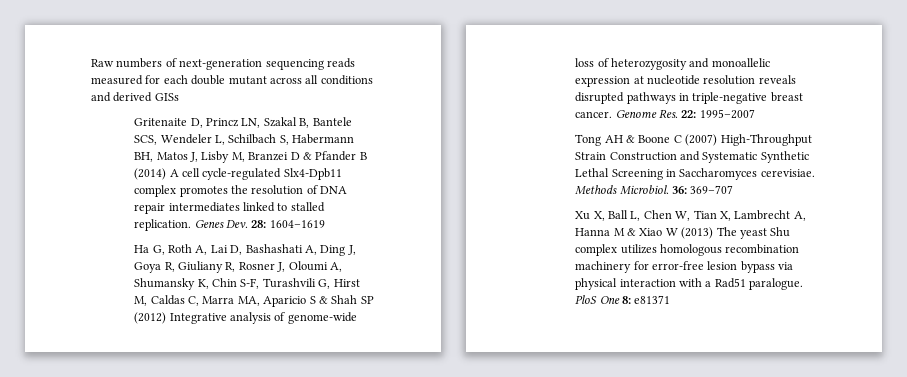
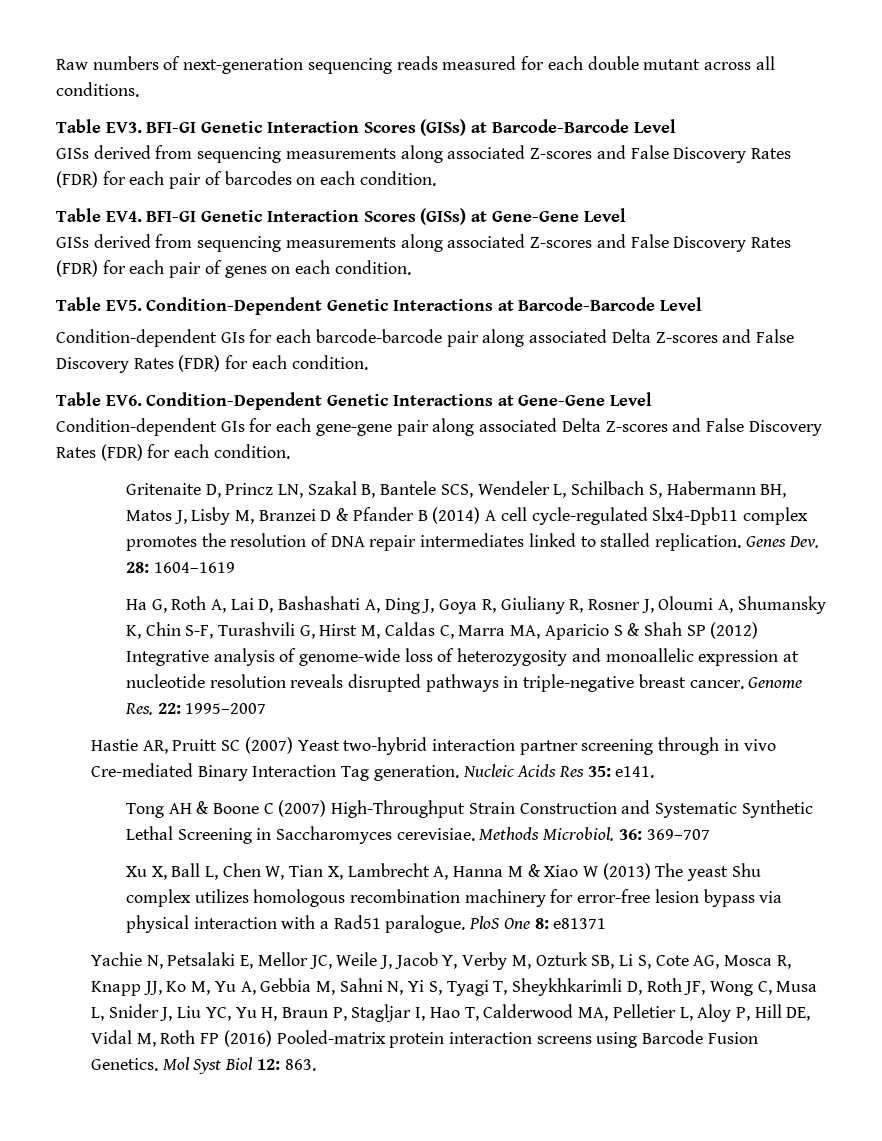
[320,75,373,85] [91,92,179,102] conditions and derived GISs -> [56,82,139,97] [56,119,676,136] [56,145,791,163] [56,171,436,189] [56,208,626,225] [56,234,791,252] [56,260,411,278] [56,297,703,315] [56,329,794,347] [56,355,368,373] [56,392,653,410] [56,418,822,436] [56,444,290,461] conditions. // Table EV3. BFI-GI Genetic Interaction Scores (GISs) at Barcode-Barcode Level // GISs derived from sequencing measurements along associated Z-scores and False Discovery Rates (FDR) for each pair of barcodes on each condition. // Table EV4. BFI-GI Genetic Interaction Scores (GISs) at Gene-Gene Level // GISs derived from sequencing measurements along associated Z-scores and False Discovery Rates (FDR) for each pair of genes on each condition. // Table EV5. Condition-Dependent Genetic Interactions at Barcode-Barcode Level // Condition-dependent GIs for each barcode-barcode pair along associated Delta Z-scores and False Discovery Rates (FDR) for each condition. // Table EV6. Condition-Dependent Genetic Interactions at Gene-Gene Level // Condition-dependent GIs for each gene-gene pair along associated Delta Z-scores and False Discovery Rates (FDR) for each condition.
(755, 114) none -> [90,737,776,755] [90,763,655,781] // Hastie AR, Pruitt SC (2007) Yeast two-hybrid interaction partner screening through in vivo Cre-mediated Binary Interaction Tag generation. Nucleic Acids Res 35: e141.
(671, 299) none -> [90,952,791,970] [90,978,818,996] [90,1004,811,1022] [90,1030,758,1048] [90,1057,316,1074] // Yachie N, Petsalaki E, Mellor JC, Weile J, Jacob Y, Verby M, Ozturk SB, Li S, Cote AG, Mosca R, Knapp JJ, Ko M, Yu A, Gebbia M, Sahni N, Yi S, Tyagi T, Sheykhkarimli D, Roth JF, Wong C, Musa L, Snider J, Liu YC, Yu H, Braun P, Stagljar I, Hao T, Calderwood MA, Pelletier L, Aloy P, Hill DE, Vidal M, Roth FP (2016) Pooled-matrix protein interaction screens using Barcode Fusion Genetics. Mol Syst Biol 12: 863.

